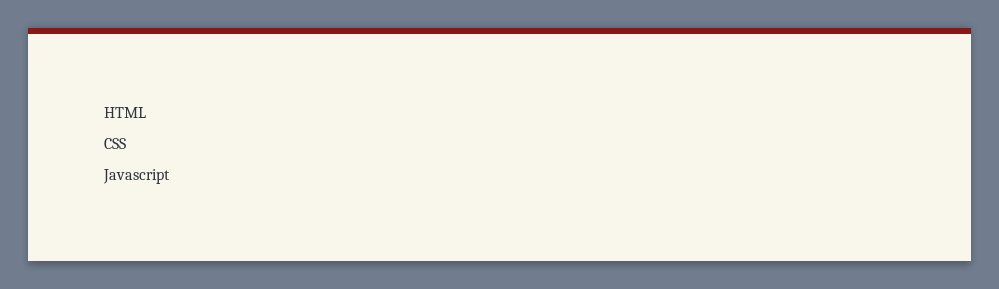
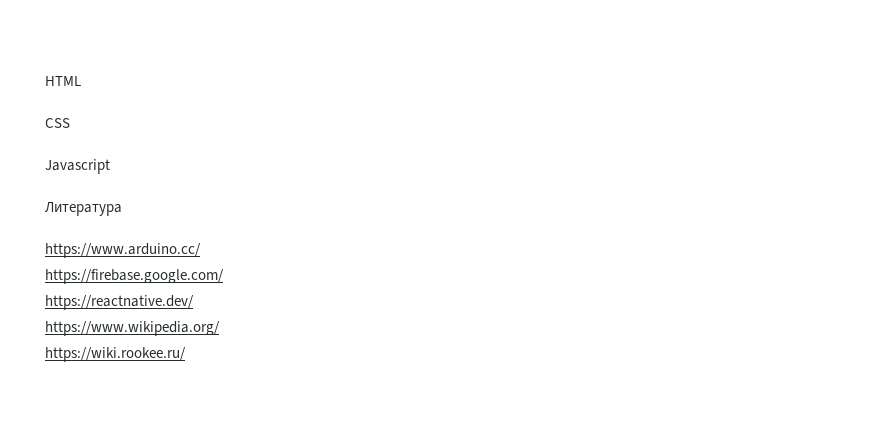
(170, 176) none -> [45,202,122,216] [45,243,201,258] [45,269,224,284] [45,295,194,310] [45,321,220,336] [45,347,186,362] // Литература // https://www.arduino.cc/ // https://firebase.google.com/ // https://reactnative.dev/ // https://www.wikipedia.org/ // https://wiki.rookee.ru/

